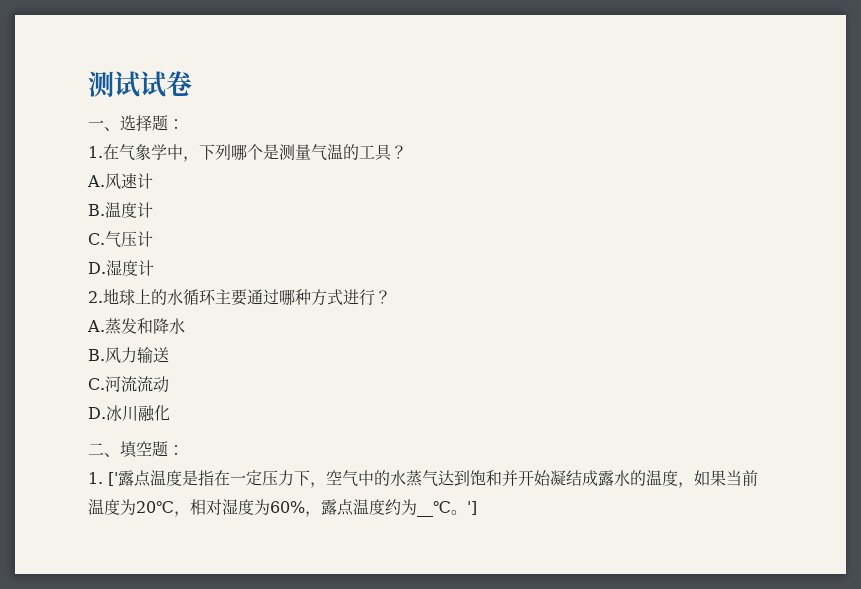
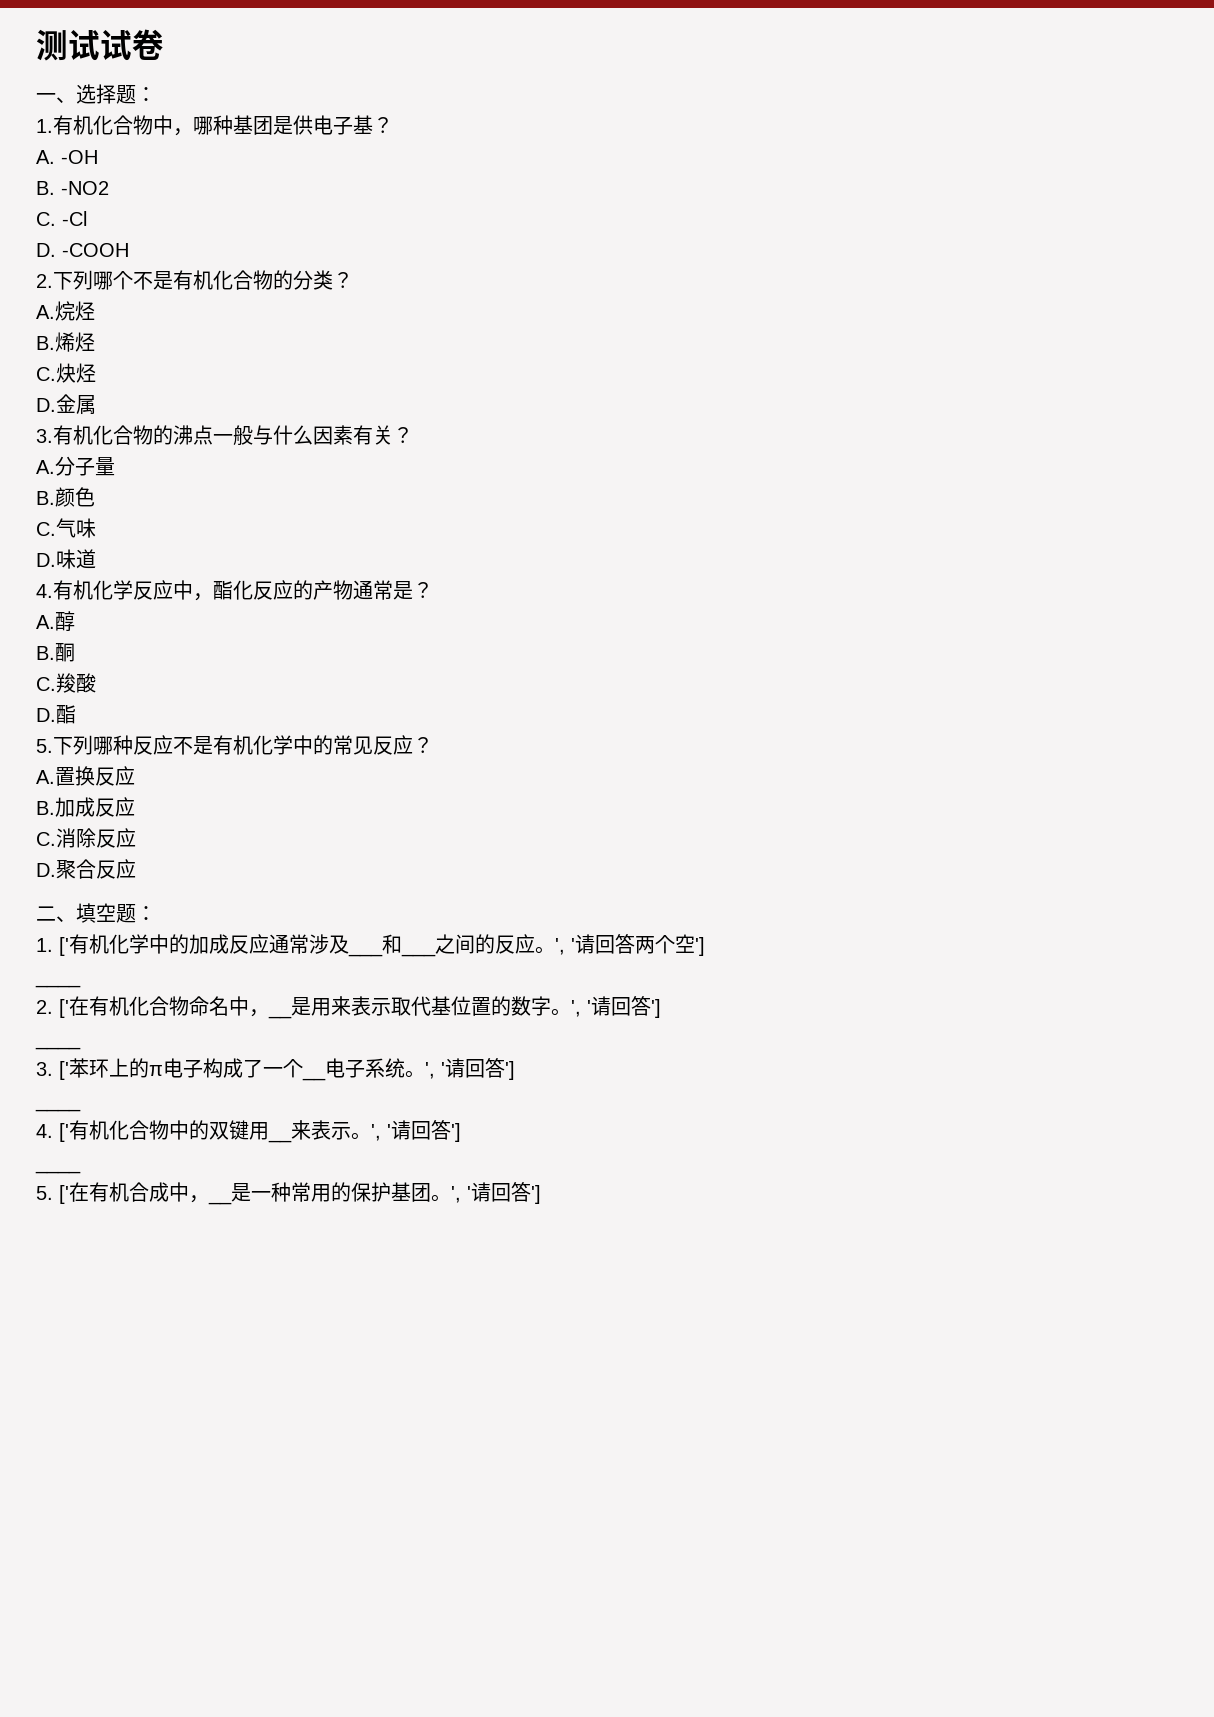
[103,144,407,162] [87,173,153,190] [88,202,153,218] 在气象学中，下列哪个是测量气温的工具？ // A.风速计 // B.温度计 -> [53,115,393,136] [36,150,98,164] [36,181,109,195] [36,211,87,226] [36,243,129,257] [36,270,353,290] [36,301,95,321] [36,332,95,352] [36,363,96,383] [36,394,96,415] [36,425,413,445] [36,456,115,476] [36,487,95,507] 有机化合物中，哪种基团是供电子基？ // A. -OH // B. -NO2 // C. -Cl // D. -COOH // 2.下列哪个不是有机化合物的分类？ // A.烷烃 // B.烯烃 // C.炔烃 // D.金属 // 3.有机化合物的沸点一般与什么因素有关？ // A.分子量 // B.颜色
[121,231,153,247] [88,260,154,276] [88,288,391,306] [87,318,185,335] [88,347,169,364] [88,376,169,393] [88,405,170,422] 压计 // D.湿度计 // 2.地球上的水循环主要通过哪种方式进行？ // A.蒸发和降水 // B.风力输送 // C.河流流动 // D.冰川融化 -> [76,518,96,538] [36,549,96,569] [36,580,433,601] [36,611,75,631] [36,643,75,662] [36,673,96,693] [36,705,76,724] [36,735,433,755] [36,766,135,786] [36,797,135,817] [36,828,136,848] [36,859,136,879] 味 // D.味道 // 4.有机化学反应中，酯化反应的产物通常是？ // A.醇 // B.酮 // C.羧酸 // D.酯 // 5.下列哪种反应不是有机化学中的常见反应？ // A.置换反应 // B.加成反应 // C.消除反应 // D.聚合反应
[118,470,758,488] [88,499,467,517] 露点温度是指在一定压力下，空气中的水蒸气达到饱和并开始凝结成露水的温度，如果当前温度为20℃，相对湿度为60%，露点温度约为__℃。 -> [69,934,705,957] [35,983,81,988] [36,996,661,1019] [35,1045,81,1050] [36,1058,515,1081] [35,1107,81,1112] [36,1120,461,1143] [35,1169,81,1174] [36,1182,531,1205] 有机化学中的加成反应通常涉及___和___之间的反应。', '请回答两个空'] // ____ // 2. ['在有机化合物命名中，__是用来表示取代基位置的数字。', '请回答'] // ____ // 3. ['苯环上的π电子构成了一个__电子系统。', '请回答'] // ____ // 4. ['有机化合物中的双键用__来表示。', '请回答'] // ____ // 5. ['在有机合成中，__是一种常用的保护基团。', '请回答

